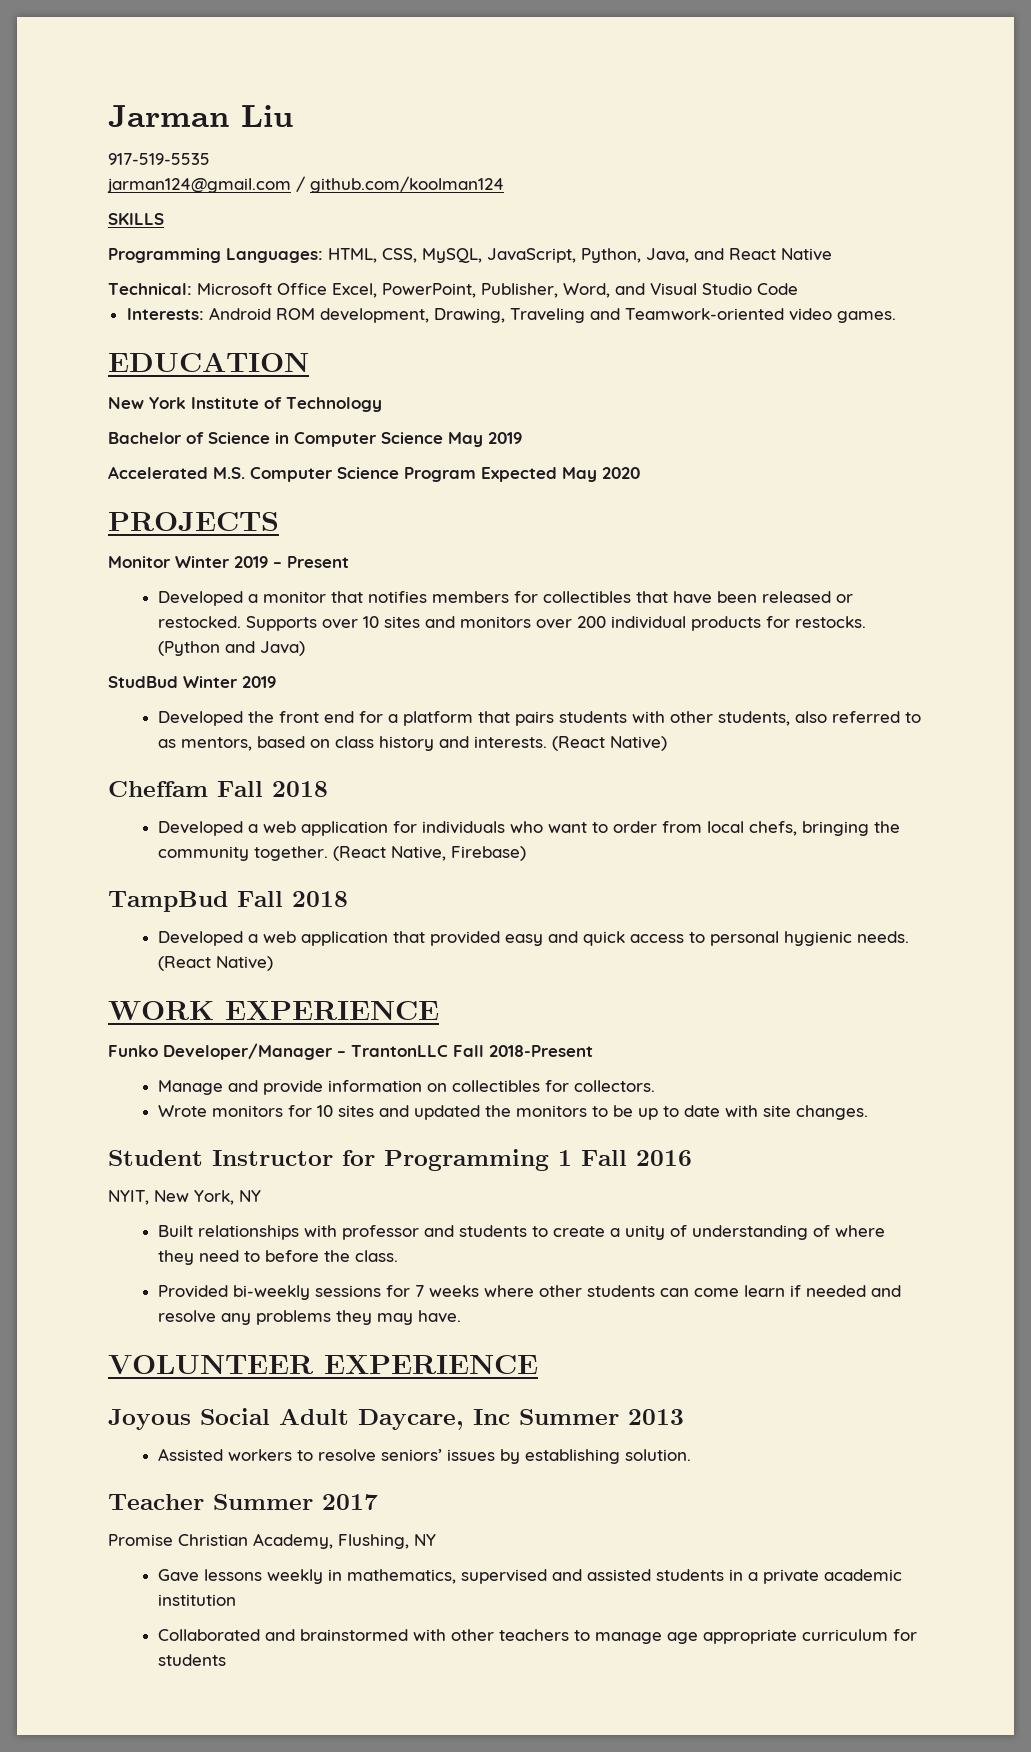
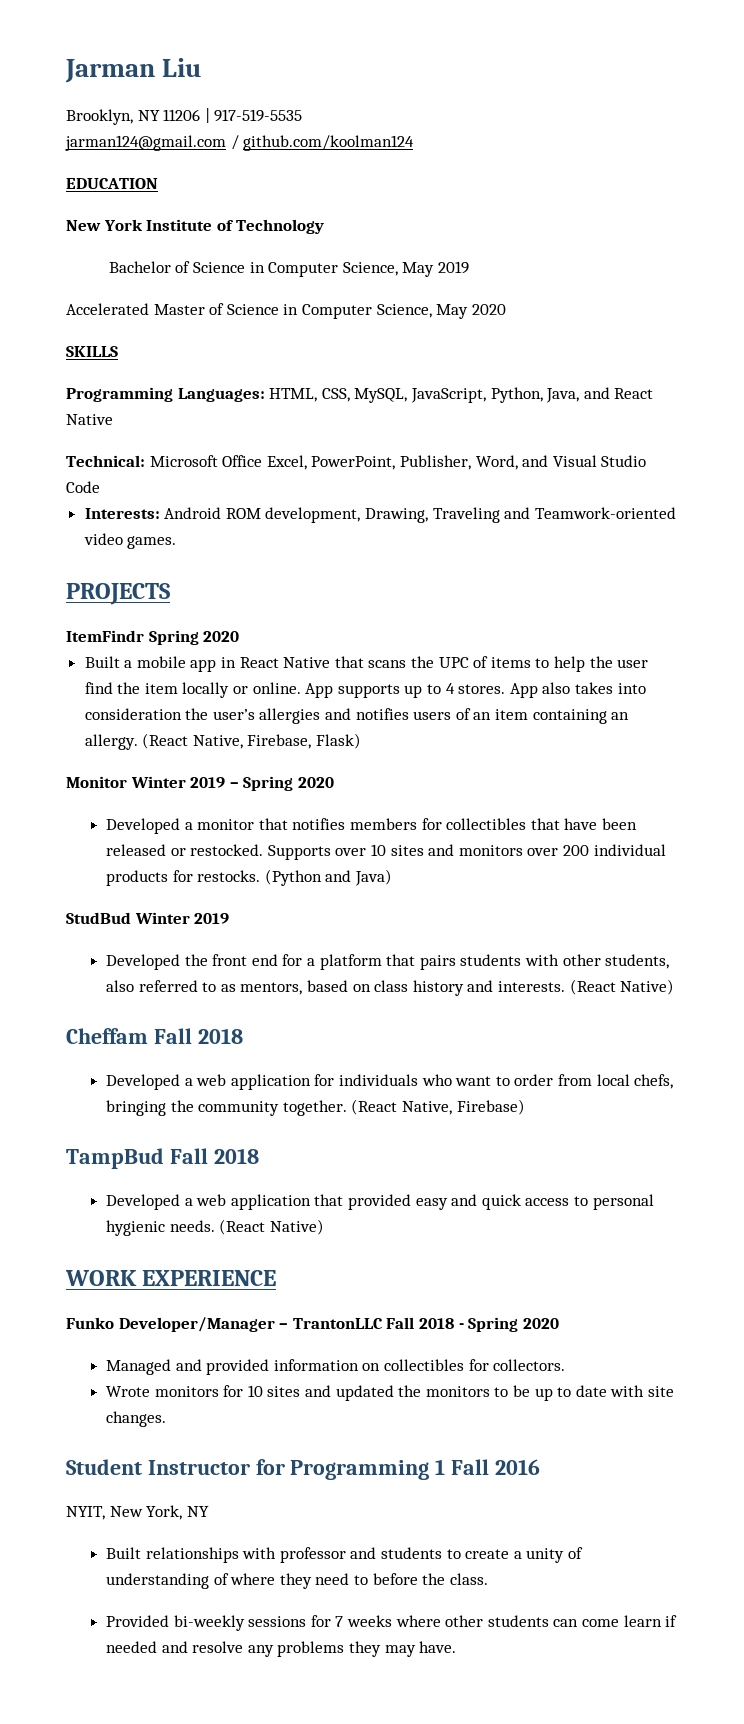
(293, 116) none -> [66,108,210,125] Brooklyn, NY 11206 |
(504, 184) none -> [66,178,158,189] [66,219,325,234] [108,261,469,277] [66,303,506,319] // EDUCATION // New York Institute of Technology // Bachelor of Science in Computer Science, May 2019 // Accelerated Master of Science in Computer Science, May 2020
[108,353,309,372] [108,397,382,412] [108,432,522,447] [108,466,640,482] [108,512,279,531] EDUCATION // New York Institute of Technology // Bachelor of Science in Computer Science May 2019 // Accelerated M.S. Computer Science Program Expected May 2020 // PROJECTS -> [66,583,170,605] [66,630,240,645] [84,656,649,672] [84,682,646,698] [84,708,630,724] [84,733,362,750] PROJECTS // ItemFindr Spring 2020 // Built a mobile app in React Native that scans the UPC of items to help the user find the item locally or online. App supports up to 4 stores. App also takes into consideration the user’s allergies and notifies users of an item containing an allergy. (React Native, Firebase, Flask)
[287,556,349,568] Present -> [243,776,334,791] Spring 2020
[489,1045,593,1057] [157,1080,323,1095] 2018-Present // Manage and provide -> [418,1317,559,1332] [106,1359,270,1375] 2018 - Spring 2020 // Managed and provided
[108,1355,538,1374] [108,1408,684,1430] [157,1448,691,1464] [108,1494,378,1510] [108,1533,436,1549] [157,1569,902,1584] [157,1594,236,1606] [157,1629,917,1644] [157,1654,226,1666] // VOLUNTEER EXPERIENCE // Joyous Social Adult Daycare, Inc Summer 2013 // Assisted workers to resolve seniors’ issues by establishing solution. // Teacher Summer 2017 // Promise Christian Academy, Flushing, NY // Gave lessons weekly in mathematics, supervised and assisted students in a private academic institution // Collaborated and brainstormed with other teachers to manage age appropriate curriculum for students -> (457, 1647) none

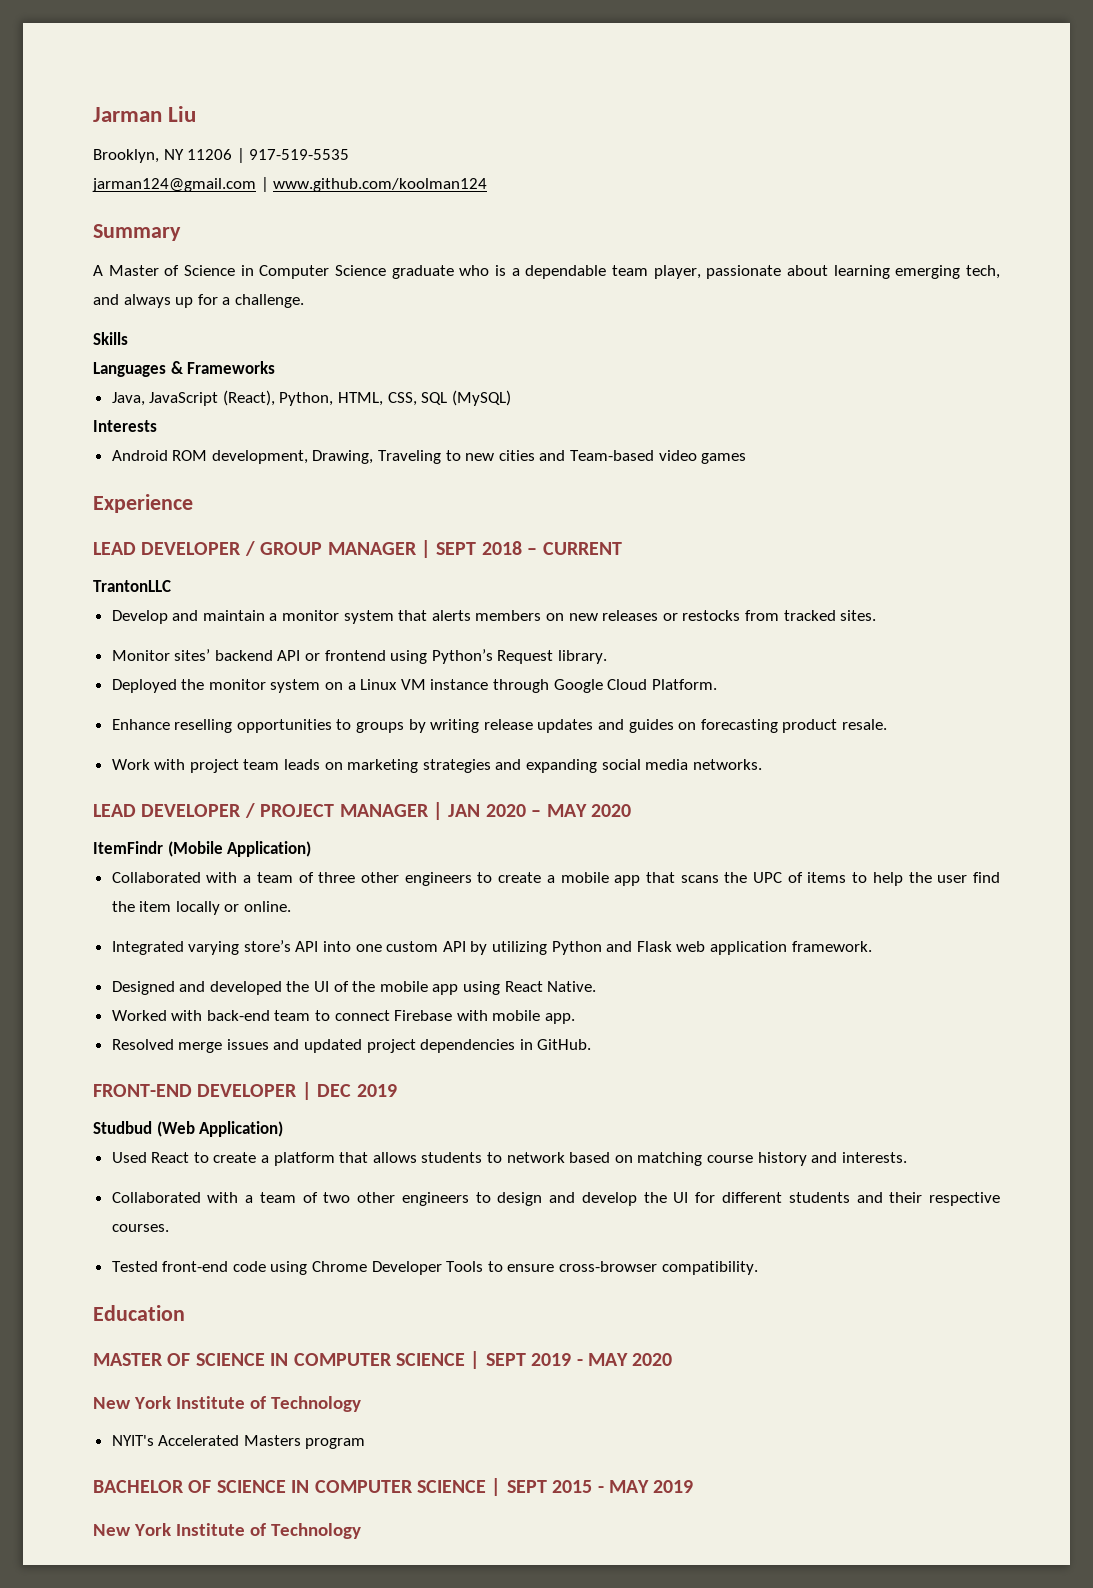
[230,135,415,151] [66,178,158,189] [66,219,325,234] [108,261,469,277] [66,303,149,315] / github.com/koolman124 // EDUCATION // New York Institute of Technology // Bachelor of Science in Computer Science, May 2019 // Accelerated -> [260,177,488,192] [93,224,181,241] [93,265,103,276] | www.github.com/koolman124 // Summary // A
[376,304,506,319] [66,346,118,357] [66,387,654,403] [66,414,113,425] [66,455,647,470] [66,481,100,493] [84,508,160,519] Science, May 2020 // SKILLS // Programming Languages: HTML, CSS, MySQL, JavaScript, Python, Java, and React Native // Technical: Microsoft Office Excel, PowerPoint, Publisher, Word, and Visual Studio Code // Interests: -> [335,265,1000,279] [93,294,304,308] [93,332,128,345] [93,361,276,377] [111,390,511,406] [93,420,157,432] Science graduate who is a dependable team player, passionate about learning emerging tech, and always up for a challenge. // Skills // Languages & Frameworks // Java, JavaScript (React), Python, HTML, CSS, SQL (MySQL) // Interests //
[504,507,676,519] [83,533,177,549] [66,583,170,605] [66,630,240,645] [84,656,331,672] and Teamwork-oriented video games. // PROJECTS // ItemFindr Spring 2020 // Built a mobile app in React Native -> [445,450,747,464] [93,494,193,513] [93,540,622,558] [93,580,171,592] [111,610,877,624] [111,649,608,664] [111,679,717,693] [111,719,887,733] [111,759,762,773] [93,802,631,820] [93,841,312,857] [111,872,641,886] to new cities and Team-based video games // Experience // LEAD DEVELOPER / GROUP MANAGER | SEPT 2018 – CURRENT // TrantonLLC // Develop and maintain a monitor system that alerts members on new releases or restocks from tracked sites. // Monitor sites’ backend API or frontend using Python’s Request library. // Deployed the monitor system on a Linux VM instance through Google Cloud Platform. // Enhance reselling opportunities to groups by writing release updates and guides on forecasting product resale. // Work with project team leads on marketing strategies and expanding social media networks. // LEAD DEVELOPER / PROJECT MANAGER | JAN 2020 – MAY 2020 // ItemFindr (Mobile Application) // Collaborated with a team of three other engineers to create a mobile app
[305,682,646,698] [84,708,630,724] [84,733,362,750] [66,776,334,791] [106,818,637,834] [106,844,666,860] [106,869,393,886] [66,912,230,924] [106,954,670,970] [106,979,675,996] [66,1028,243,1044] [106,1074,674,1090] [106,1099,525,1116] [66,1148,259,1169] [106,1194,654,1210] [106,1219,324,1236] [65,1270,277,1286] [66,1317,559,1332] [106,1359,566,1375] [106,1385,674,1401] [106,1411,167,1427] [66,1459,540,1480] [66,1505,209,1520] [106,1547,583,1563] [106,1573,488,1589] [106,1615,678,1631] [106,1641,457,1657] App supports up to 4 stores. App also takes into consideration the user’s allergies and notifies users of an item containing an allergy. (React Native, Firebase, Flask) // Monitor Winter 2019 – Spring 2020 // Developed a monitor that notifies members for collectibles that have been released or restocked. Supports over 10 sites and monitors over 200 individual products for restocks. (Python and Java) // StudBud Winter 2019 // Developed the front end for a platform that pairs students with other students, also referred to as mentors, based on class history and interests. (React Native) // Cheffam Fall 2018 // Developed a web application for individuals who want to order from local chefs, bringing the community together. (React Native, Firebase) // TampBud Fall 2018 // Developed a web application that provided easy and quick access to personal hygienic needs. (React Native) // WORK EXPERIENCE // Funko Developer/Manager – TrantonLLC Fall 2018 - Spring 2020 // Managed and provided information on collectibles for collectors. // Wrote monitors for 10 sites and updated the monitors to be up to date with site changes. // Student Instructor for Programming 1 Fall 2016 // NYIT, New York, NY // Built relationships with professor and students to create a unity of understanding of where they need to before the class. // Provided bi-weekly sessions for 7 weeks where other students can come learn if needed and resolve any problems they may have. -> [111,940,872,955] [111,981,597,995] [111,1010,576,1024] [111,1039,592,1053] [93,1082,397,1100] [93,1121,284,1137] [111,1152,907,1166] [111,1192,1000,1206] [111,1224,169,1232] [111,1261,758,1275] [93,1305,185,1321] [93,1351,673,1369] [93,1396,361,1412] [111,1435,366,1449] [93,1478,694,1496] [93,1523,361,1539] // Integrated varying store’s API into one custom API by utilizing Python and Flask web application framework. // Designed and developed the UI of the mobile app using React Native. // Worked with back-end team to connect Firebase with mobile app. // Resolved merge issues and updated project dependencies in GitHub. // FRONT-END DEVELOPER | DEC 2019 // Studbud (Web Application) // Used React to create a platform that allows students to network based on matching course history and interests. // Collaborated with a team of two other engineers to design and develop the UI for different students and their respective courses. // Tested front-end code using Chrome Developer Tools to ensure cross-browser compatibility. // Education // MASTER OF SCIENCE IN COMPUTER SCIENCE | SEPT 2019 - MAY 2020 // New York Institute of Technology // NYIT's Accelerated Masters program // BACHELOR OF SCIENCE IN COMPUTER SCIENCE | SEPT 2015 - MAY 2019 // New York Institute of Technology

